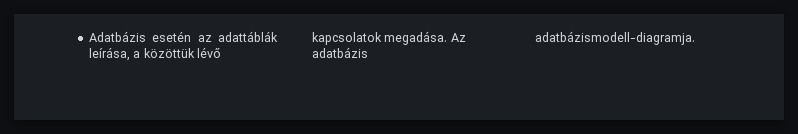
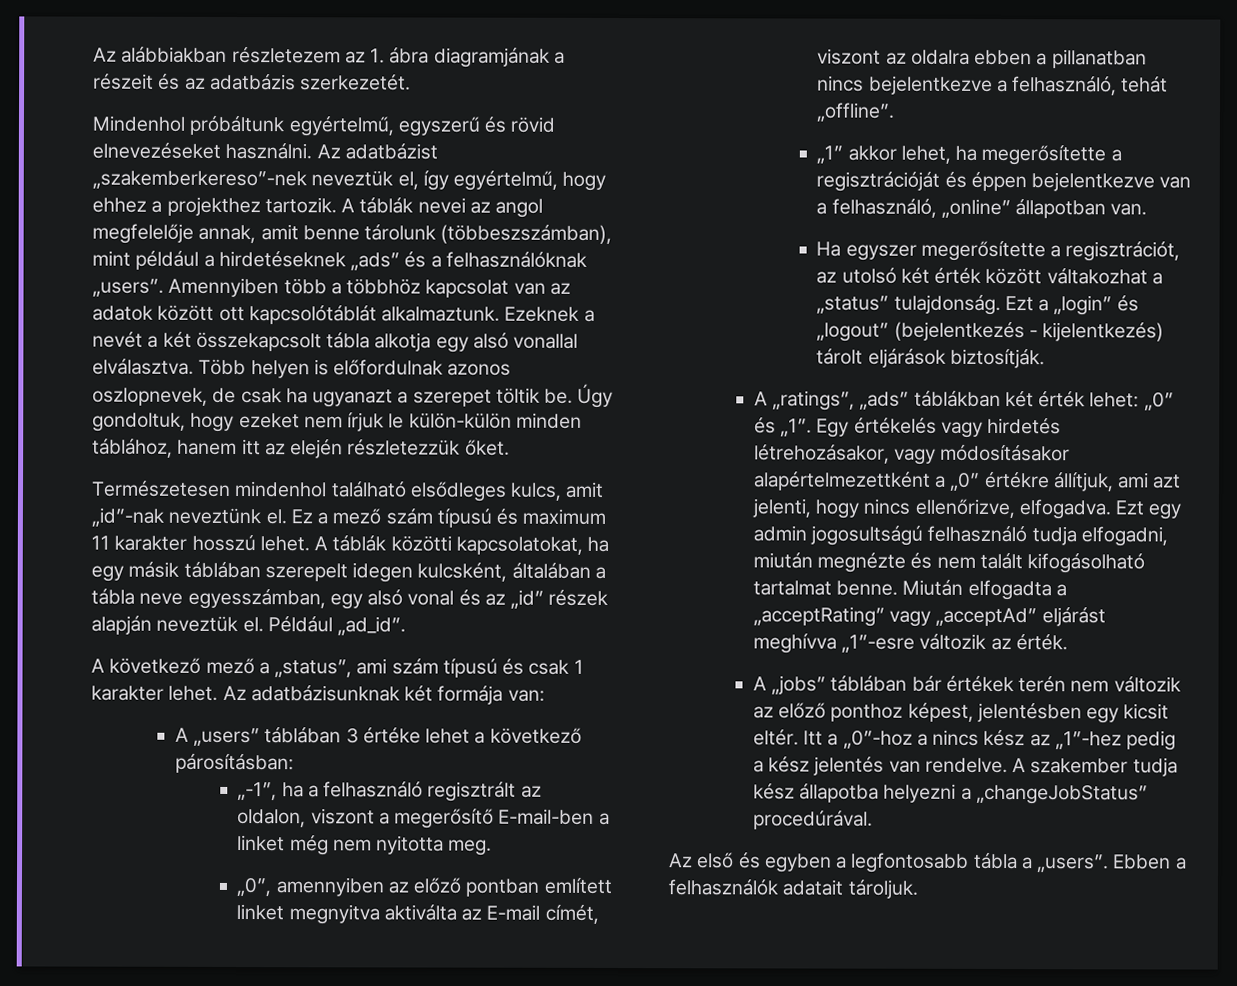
[88,31,278,42] [88,47,221,61] [311,31,466,45] [311,47,368,58] [534,31,695,45] Adatbázis esetén az adattáblák leírása, a közöttük lévő kapcsolatok megadása. Az adatbázis adatbázismodell-diagramja. -> [93,46,565,68] [93,73,412,91] [92,115,556,137] [92,142,438,160] [92,170,607,191] [92,196,544,218] [92,223,613,244] [92,250,587,271] [92,277,571,298] [92,304,595,325] [92,331,579,353] [92,358,512,379] [92,383,614,408] [92,412,582,432] [92,438,510,459] [91,480,605,502] [91,507,607,528] [91,534,610,555] [91,561,606,583] [91,588,609,610] [91,615,407,636] [91,657,584,678] [91,685,545,705] [174,727,582,747] [174,753,294,774] [237,781,542,802] [237,808,610,829] [237,835,493,856] [236,877,612,897] [236,904,599,925] [817,48,1147,69] [817,75,1169,96] [816,102,896,122] [816,144,1122,166] [816,171,1192,192] [816,198,1148,219] [816,240,1181,262] [816,267,1163,285] [816,294,1139,316] [816,321,1165,342] [816,348,1045,369] [753,390,1174,411] [753,417,1062,438] [753,444,1071,465] [753,471,1182,492] [751,498,1182,520] [752,525,1168,547] [752,552,1146,574] [752,579,1067,601] [752,606,1106,627] [752,633,1068,654] [752,675,1181,695] [752,702,1170,724] [752,729,1177,751] [752,756,1178,777] [752,783,1148,805] [752,810,873,830] [669,852,1187,873] [668,879,918,899] Az alábbiakban részletezem az 1. ábra diagramjának a részeit és az adatbázis szerkezetét. // Mindenhol próbáltunk egyértelmű, egyszerű és rövid elnevezéseket használni. Az adatbázist „szakemberkereso”-nek neveztük el, így egyértelmű, hogy ehhez a projekthez tartozik. A táblák nevei az angol megfelelője annak, amit benne tárolunk (többeszszámban), mint például a hirdetéseknek „ads” és a felhasználóknak „users”. Amennyiben több a többhöz kapcsolat van az adatok között ott kapcsolótáblát alkalmaztunk. Ezeknek a nevét a két összekapcsolt tábla alkotja egy alsó vonallal elválasztva. Több helyen is előfordulnak azonos oszlopnevek, de csak ha ugyanazt a szerepet töltik be. Úgy gondoltuk, hogy ezeket nem írjuk le külön-külön minden táblához, hanem itt az elején részletezzük őket. // Természetesen mindenhol található elsődleges kulcs, amit „id”-nak neveztünk el. Ez a mező szám típusú és maximum 11 karakter hosszú lehet. A táblák közötti kapcsolatokat, ha egy másik táblában szerepelt idegen kulcsként, általában a tábla neve egyesszámban, egy alsó vonal és az „id” részek alapján neveztük el. Például „ad_id”. // A következő mező a „status”, ami szám típusú és csak 1 karakter lehet. Az adatbázisunknak két formája van: // A „users” táblában 3 értéke lehet a következő párosításban: // „-1”, ha a felhasználó regisztrált az oldalon, viszont a megerősítő E-mail-ben a linket még nem nyitotta meg. // „0”, amennyiben az előző pontban említett linket megnyitva aktiválta az E-mail címét, viszont az oldalra ebben a pillanatban nincs bejelentkezve a felhasználó, tehát „offline”. // „1” akkor lehet, ha megerősítette a regisztrációját és éppen bejelentkezve van a felhasználó, „online” állapotban van. // Ha egyszer megerősítette a regisztrációt, az utolsó két érték között váltakozhat a „status” tulajdonság. Ezt a „login” és „logout” (bejelentkezés - kijelentkezés) tárolt eljárások biztosítják. // A „ratings”, „ads” táblákban két érték lehet: „0” és „1”. Egy értékelés vagy hirdetés létrehozásakor, vagy módosításakor alapértelmezettként a „0” értékre állítjuk, ami azt jelenti, hogy nincs ellenőrizve, elfogadva. Ezt egy admin jogosultságú felhasználó tudja elfogadni, miután megnézte és nem talált kifogásolható tartalmat benne. Miután elfogadta a „acceptRating” vagy „acceptAd” eljárást meghívva „1”-esre változik az érték. // A „jobs” táblában bár értékek terén nem változik az előző ponthoz képest, jelentésben egy kicsit eltér. Itt a „0”-hoz a nincs kész az „1”-hez pedig a kész jelentés van rendelve. A szakember tudja kész állapotba helyezni a „changeJobStatus” procedúrával. // Az első és egyben a legfontosabb tábla a „users”. Ebben a felhasználók adatait tároljuk.

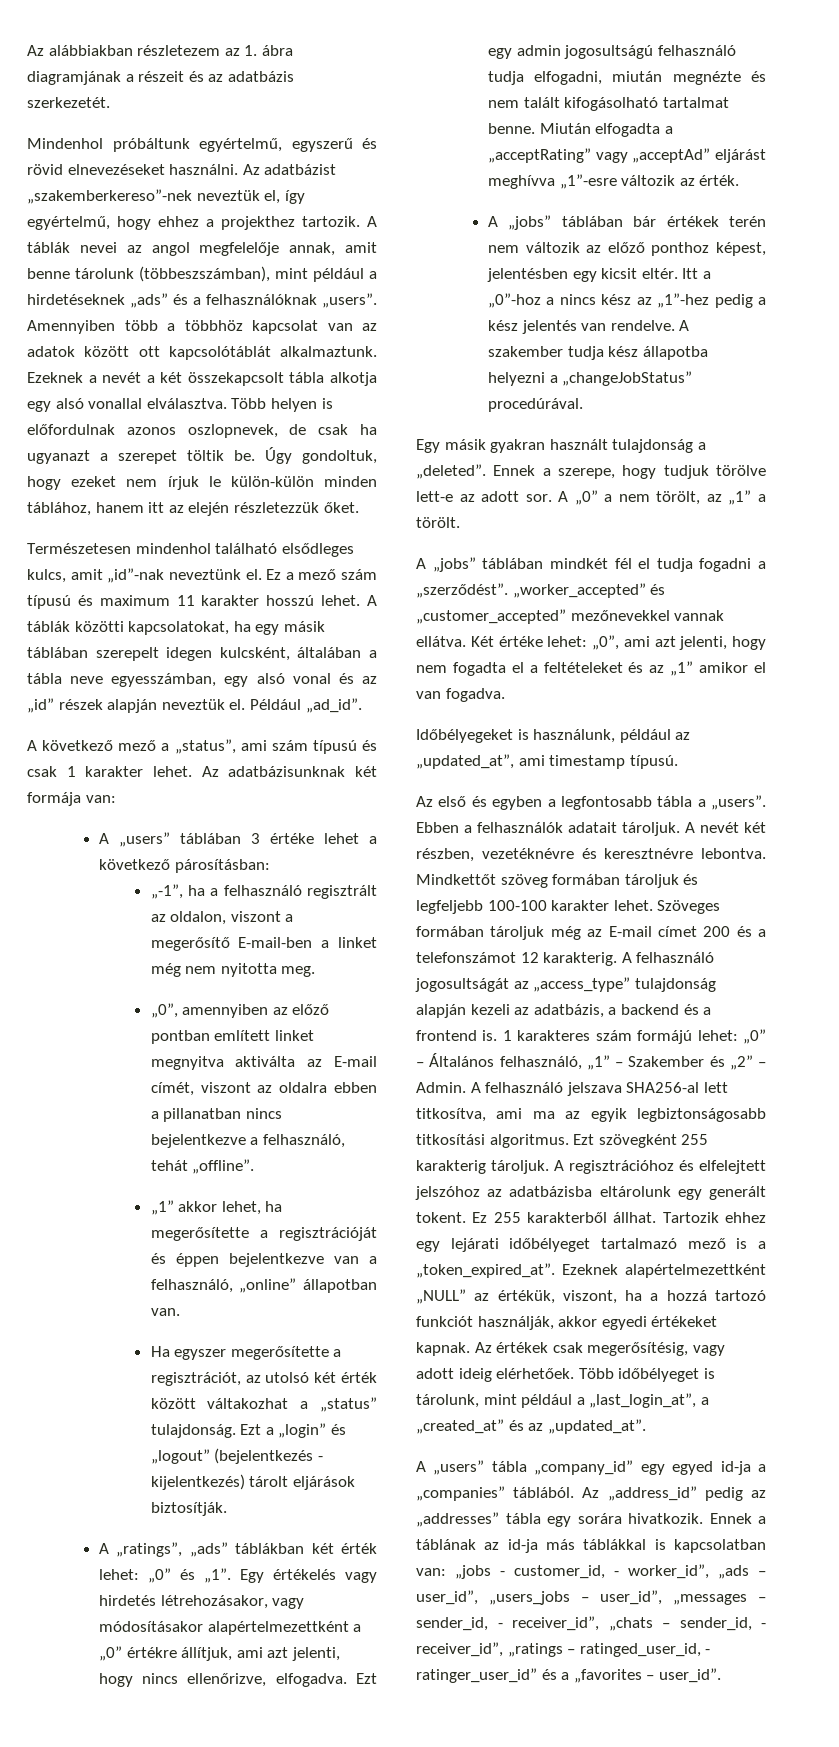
(873, 820) none -> [416,439,706,453] [416,464,766,479] [416,490,766,505] [416,517,460,528] [416,557,766,572] [416,583,666,598] [416,609,725,624] [416,635,766,650] [416,661,766,676] [416,688,505,702] [416,729,691,743] [416,754,678,769] // Egy másik gyakran használt tulajdonság a „deleted”. Ennek a szerepe, hogy tudjuk törölve lett-e az adott sor. A „0” a nem törölt, az „1” a törölt. // A „jobs” táblában mindkét fél el tudja fogadni a „szerződést”. „worker_accepted” és „customer_accepted” mezőnevekkel vannak ellátva. Két értéke lehet: „0”, ami azt jelenti, hogy nem fogadta el a feltételeket és az „1” amikor el van fogadva. // Időbélyegeket is használunk, például az „updated_at”, ami timestamp típusú.
(918, 889) none -> [685,822,766,833] [416,848,766,862] [416,874,699,888] [416,900,721,914] [416,926,766,940] [416,952,715,966] [415,977,716,992] [416,1004,712,1018] [416,1029,766,1044] [416,1053,766,1070] [416,1082,728,1096] [416,1108,766,1122] [416,1134,709,1148] [416,1160,766,1174] [415,1186,766,1200] [416,1212,766,1223] [416,1238,766,1252] [416,1263,766,1278] [416,1289,766,1304] [416,1316,718,1330] [416,1342,725,1356] [416,1368,715,1382] [416,1393,709,1408] [416,1419,646,1434] [416,1460,766,1475] [416,1486,766,1501] [416,1512,766,1527] [416,1539,766,1553] [416,1564,766,1579] [416,1590,766,1605] [416,1616,766,1631] [416,1642,711,1657] [416,1668,721,1683] A nevét két részben, vezetéknévre és keresztnévre lebontva. Mindkettőt szöveg formában tároljuk és legfeljebb 100-100 karakter lehet. Szöveges formában tároljuk még az E-mail címet 200 és a telefonszámot 12 karakterig. A felhasználó jogosultságát az „access_type” tulajdonság alapján kezeli az adatbázis, a backend és a frontend is. 1 karakteres szám formájú lehet: „0” – Általános felhasználó, „1” – Szakember és „2” – Admin. A felhasználó jelszava SHA256-al lett titkosítva, ami ma az egyik legbiztonságosabb titkosítási algoritmus. Ezt szövegként 255 karakterig tároljuk. A regisztrációhoz és elfelejtett jelszóhoz az adatbázisba eltárolunk egy generált tokent. Ez 255 karakterből állhat. Tartozik ehhez egy lejárati időbélyeget tartalmazó mező is a „token_expired_at”. Ezeknek alapértelmezettként „NULL” az értékük, viszont, ha a hozzá tartozó funkciót használják, akkor egyedi értékeket kapnak. Az értékek csak megerősítésig, vagy adott ideig elérhetőek. Több időbélyeget is tárolunk, mint például a „last_login_at”, a „created_at” és az „updated_at”. // A „users” tábla „company_id” egy egyed id-ja a „companies” táblából. Az „address_id” pedig az „addresses” tábla egy sorára hivatkozik. Ennek a táblának az id-ja más táblákkal is kapcsolatban van: „jobs - customer_id, - worker_id”, „ads – user_id”, „users_jobs – user_id”, „messages – sender_id, - receiver_id”, „chats – sender_id, - receiver_id”, „ratings – ratinged_user_id, - ratinger_user_id” és a „favorites – user_id”.

